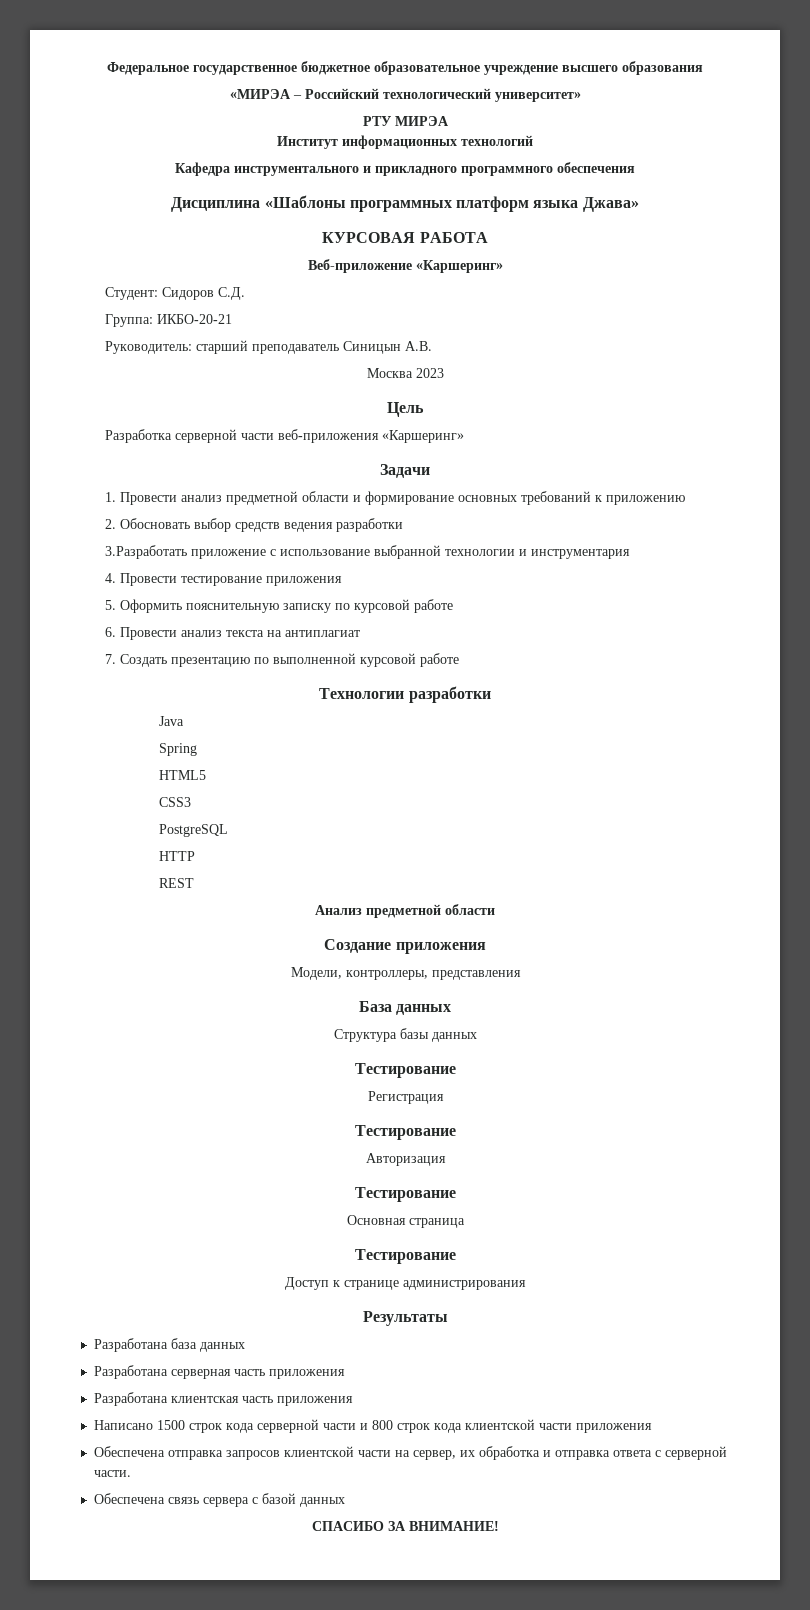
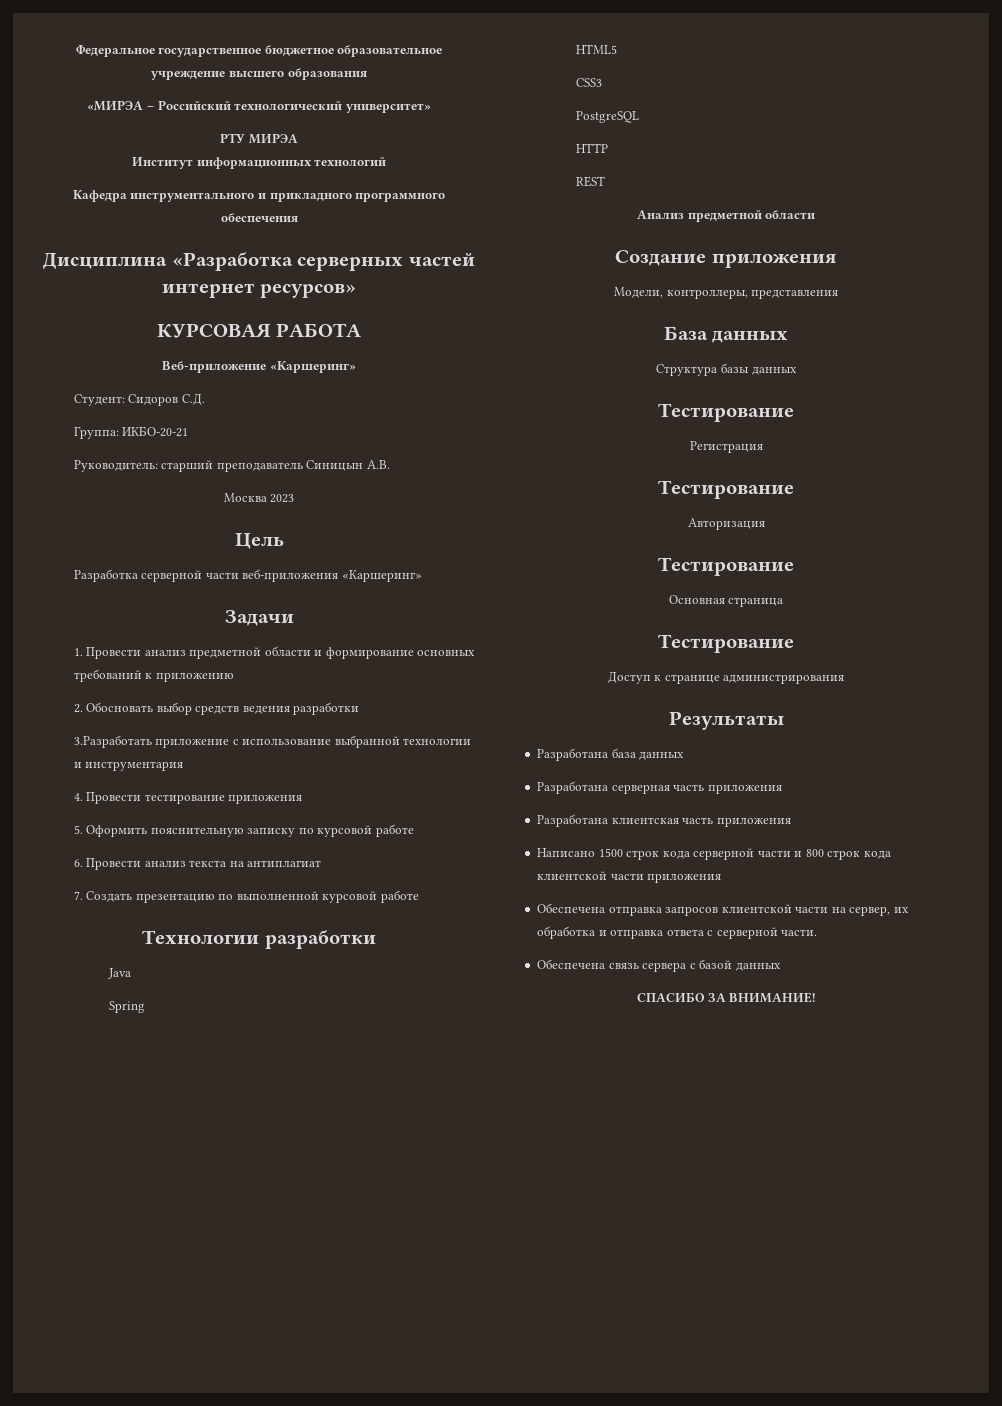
[264,195,639,212] «Шаблоны программных платформ языка Джава» -> [171,252,475,271] [161,283,357,298] «Разработка серверных частей интернет ресурсов»

